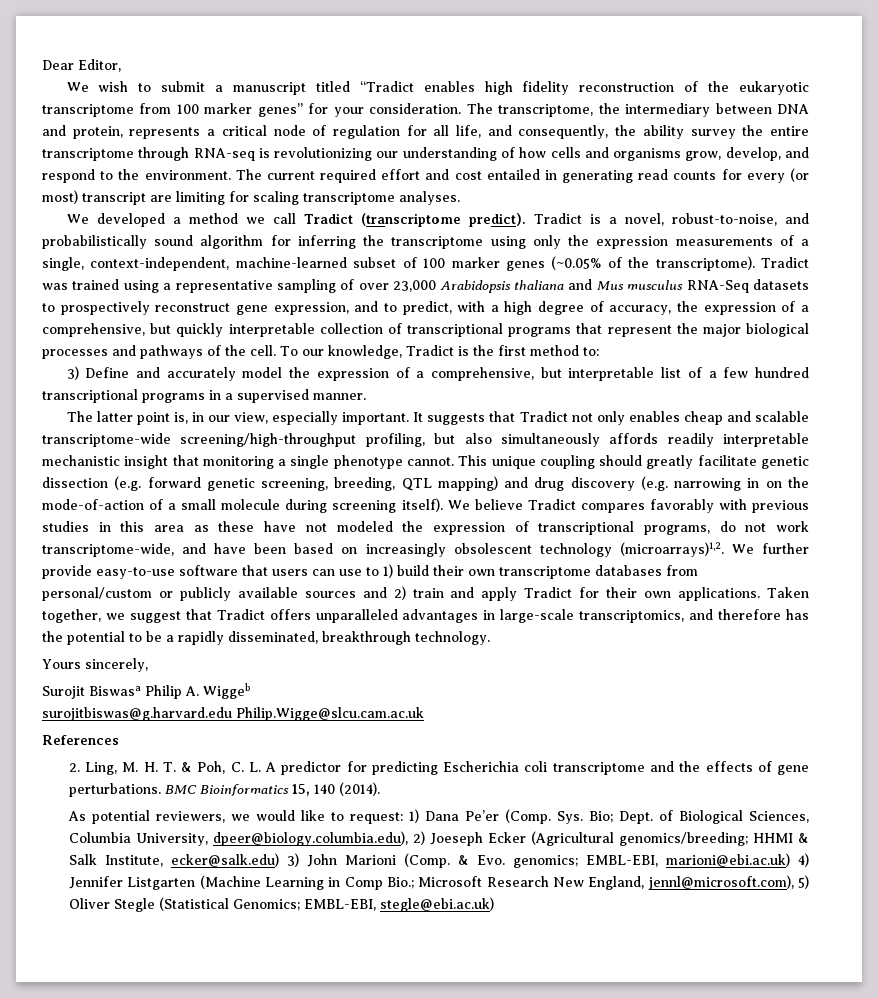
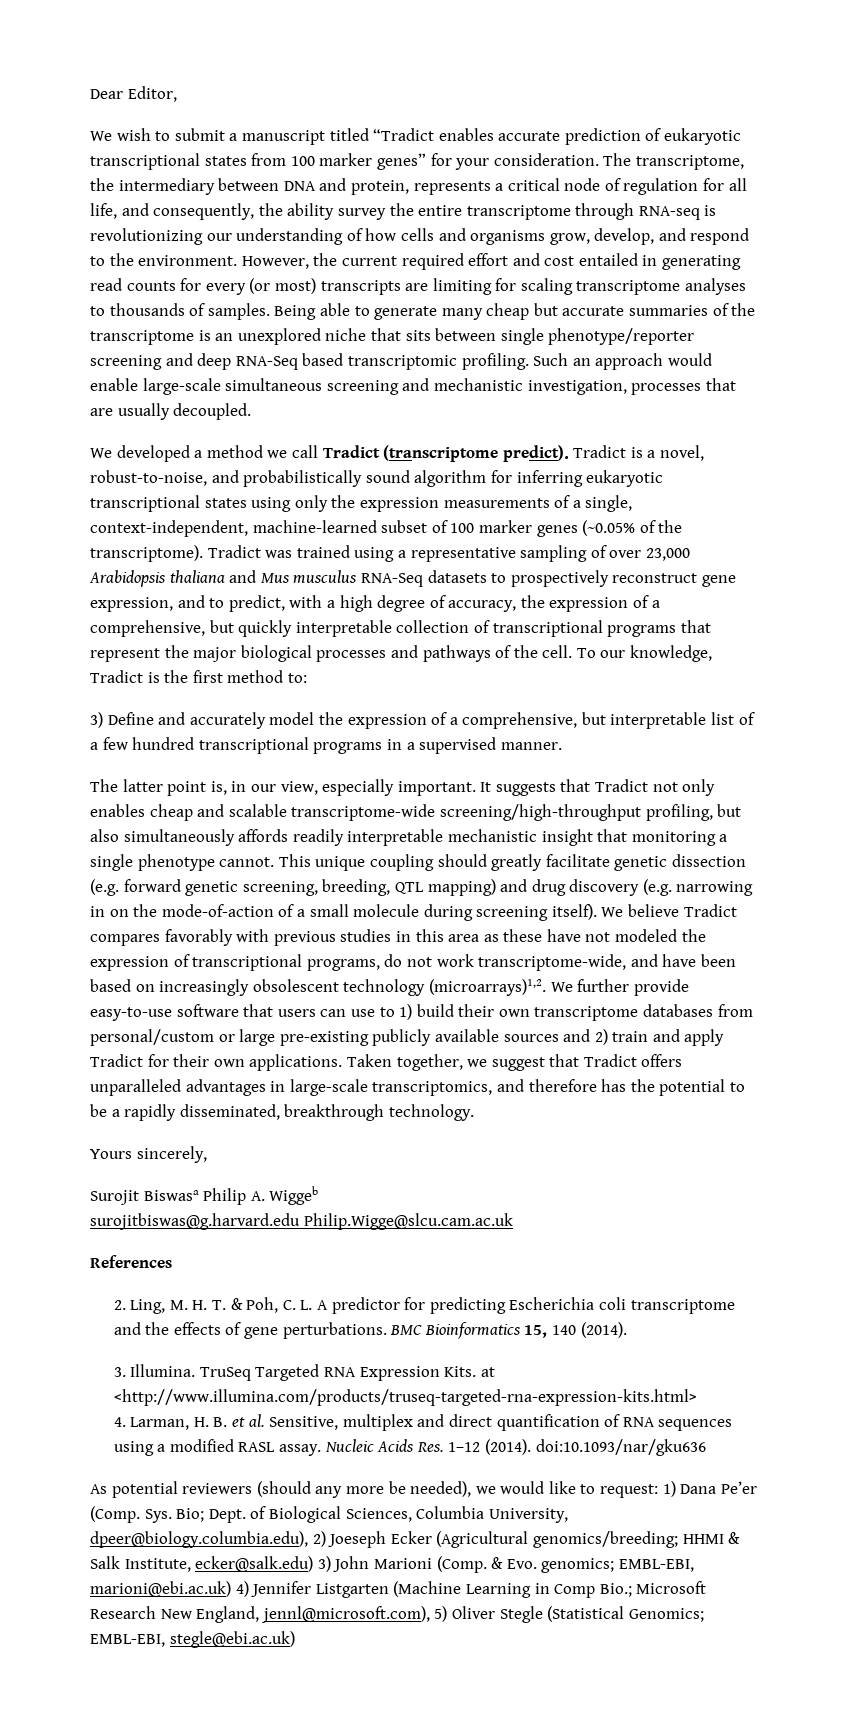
[484,81,809,95] [42,104,134,117] high fidelity reconstruction of the eukaryotic transcriptome -> [498,128,742,145] [90,153,247,170] accurate prediction of eukaryotic transcriptional states
[235,169,262,180] The -> [241,253,338,269] However, the
[82,192,146,205] transcript -> [320,280,401,295] transcripts
[399,191,460,205] analyses. -> [685,278,747,295] [90,303,756,320] [90,328,695,345] [90,353,712,370] [90,378,736,395] [90,403,252,420] analyses to thousands of samples. Being able to generate many cheap but accurate summaries of the transcriptome is an unexplored niche that sits between single phenotype/reporter screening and deep RNA-Seq based transcriptomic profiling. Such an approach would enable large-scale simultaneous screening and mechanistic investigation, processes that are usually decoupled.
[363,235,484,249] the transcriptome -> [586,470,664,487] [90,495,247,512] eukaryotic transcriptional states
(173, 594) none -> [239,1029,369,1046] large pre-existing
[67,810,225,824] As potential reviewers, -> [113,1364,495,1381] [113,1389,697,1406] [113,1414,733,1431] [113,1439,706,1456] [90,1481,472,1498] 3. Illumina. TruSeq Targeted RNA Expression Kits. at <http://www.illumina.com/products/truseq-targeted-rna-expression-kits.html> // 4. Larman, H. B. et al. Sensitive, multiplex and direct quantification of RNA sequences using a modified RASL assay. Nucleic Acids Res. 1–12 (2014). doi:10.1093/nar/gku636 // As potential reviewers (should any more be needed),

